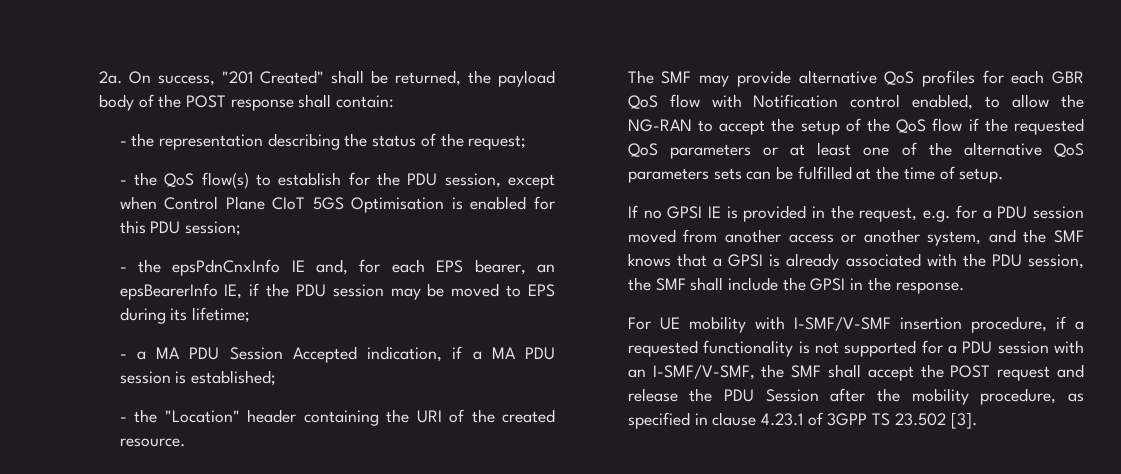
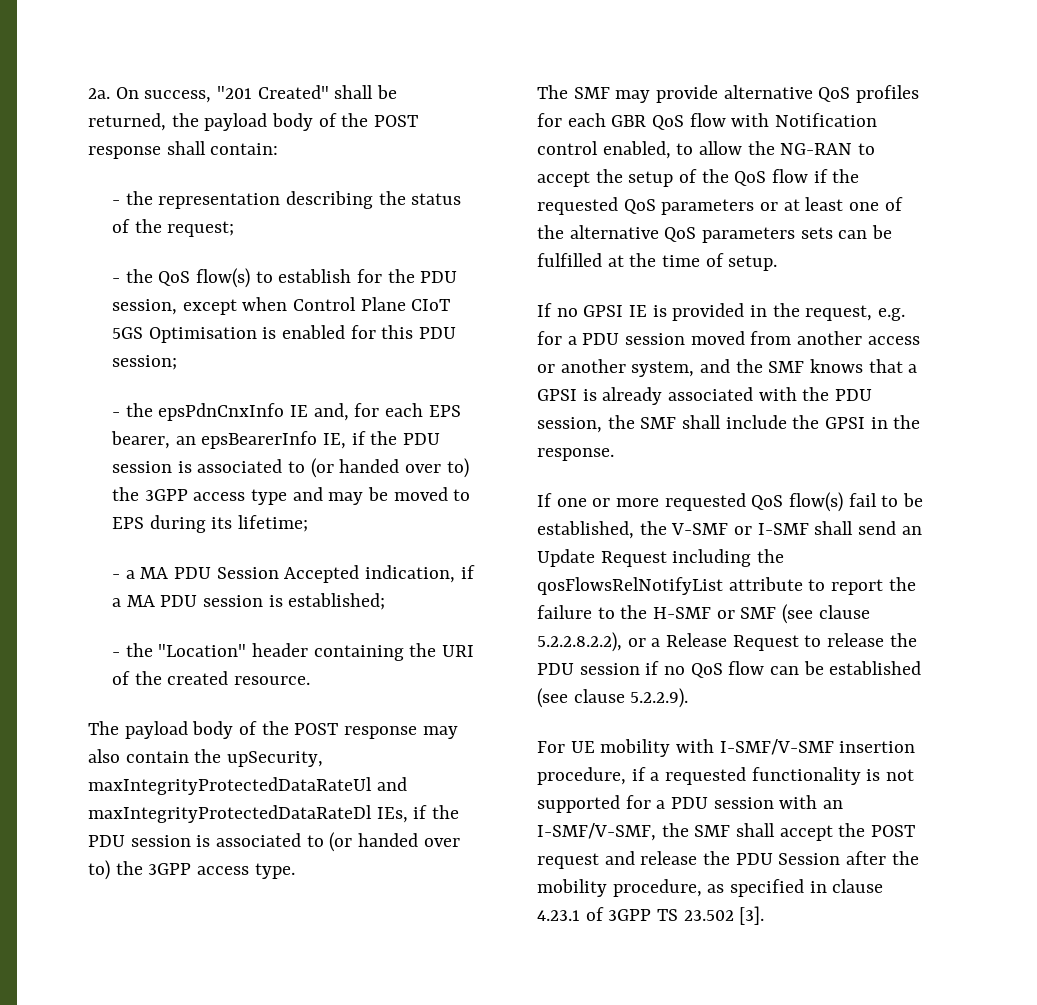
(384, 290) none -> [177,458,469,478] [112,487,323,505] is associated to (or handed over to) the 3GPP access type and
(185, 442) none -> [88,721,458,739] [88,749,324,767] [88,777,407,795] [88,805,460,823] [88,832,460,852] [88,860,295,880] // The payload body of the POST response may also contain the upSecurity, maxIntegrityProtectedDataRateUl and maxIntegrityProtectedDataRateDl IEs, if the PDU session is associated to (or handed over to) the 3GPP access type.
(964, 288) none -> [537,492,924,512] [537,521,922,539] [537,549,785,567] [537,577,916,595] [537,604,870,624] [537,632,917,652] [537,661,922,678] [537,688,689,708] // If one or more requested QoS flow(s) fail to be established, the V-SMF or I-SMF shall send an Update Request including the qosFlowsRelNotifyList attribute to report the failure to the H-SMF or SMF (see clause 5.2.2.8.2.2), or a Release Request to release the PDU session if no QoS flow can be established (see clause 5.2.2.9).

